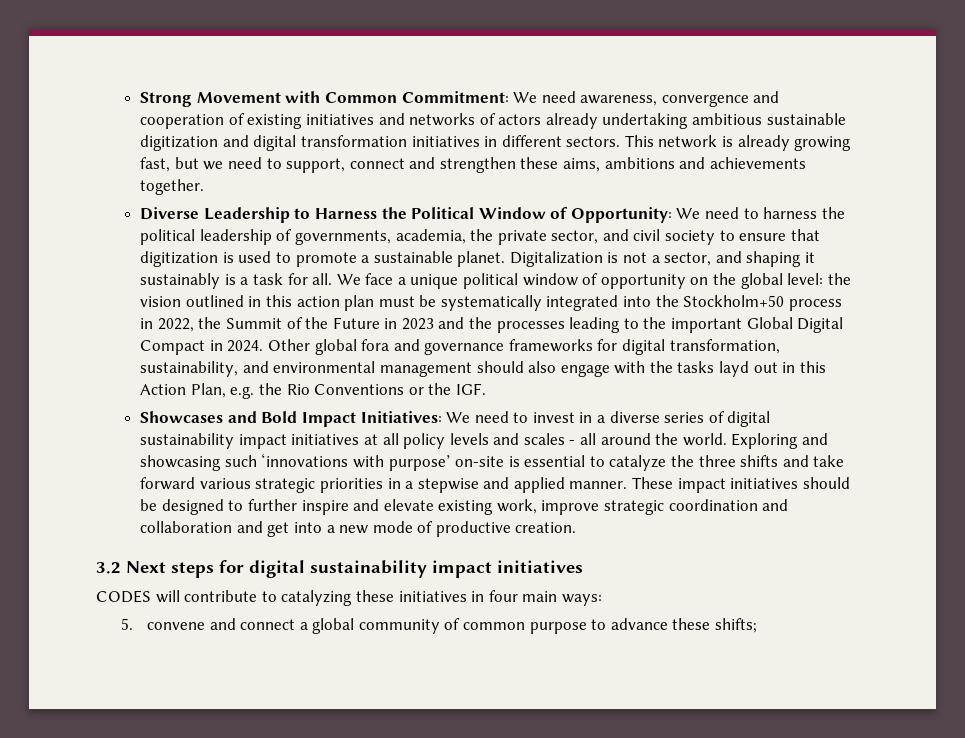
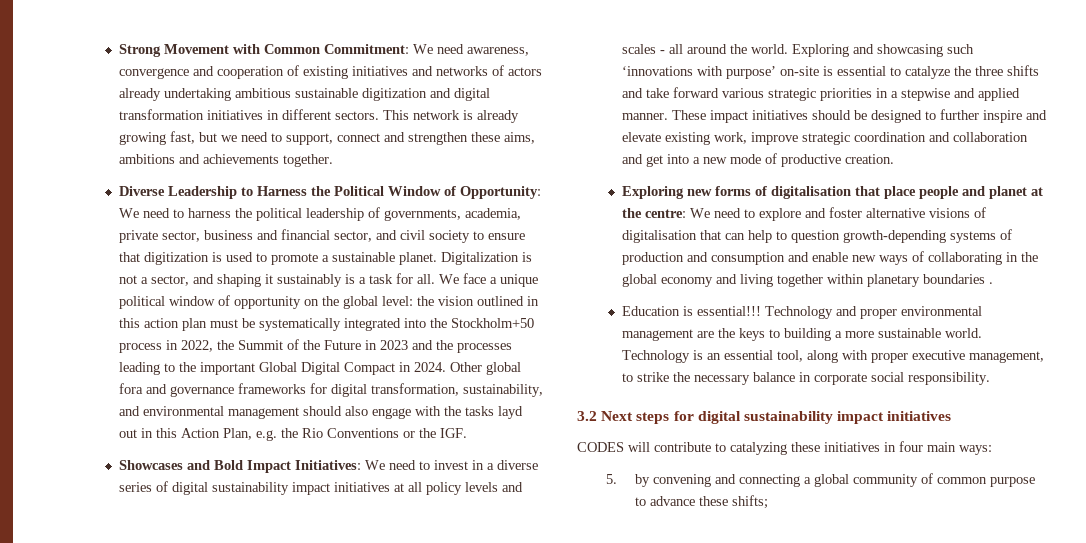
[470,229,494,241] the -> (521, 214) none
(599, 237) none -> [203,229,372,242] business and financial sector,
(577, 527) none -> [621,186,1043,199] [621,207,986,221] [621,229,1012,243] [621,251,1038,265] [621,274,993,287] [621,306,982,319] [621,328,982,341] [621,350,1044,363] [621,372,990,385] // Exploring new forms of digitalisation that place people and planet at the centre: We need to explore and foster alternative visions of digitalisation that can help to question growth-depending systems of production and consumption and enable new ways of collaborating in the global economy and living together within planetary boundaries . // Education is essential!!! Technology and proper environmental management are the keys to building a more sustainable world. Technology is an essential tool, along with proper executive management, to strike the necessary balance in corporate social responsibility.
[146,618,296,630] convene and connect -> [634,474,800,487] by convening and connecting

